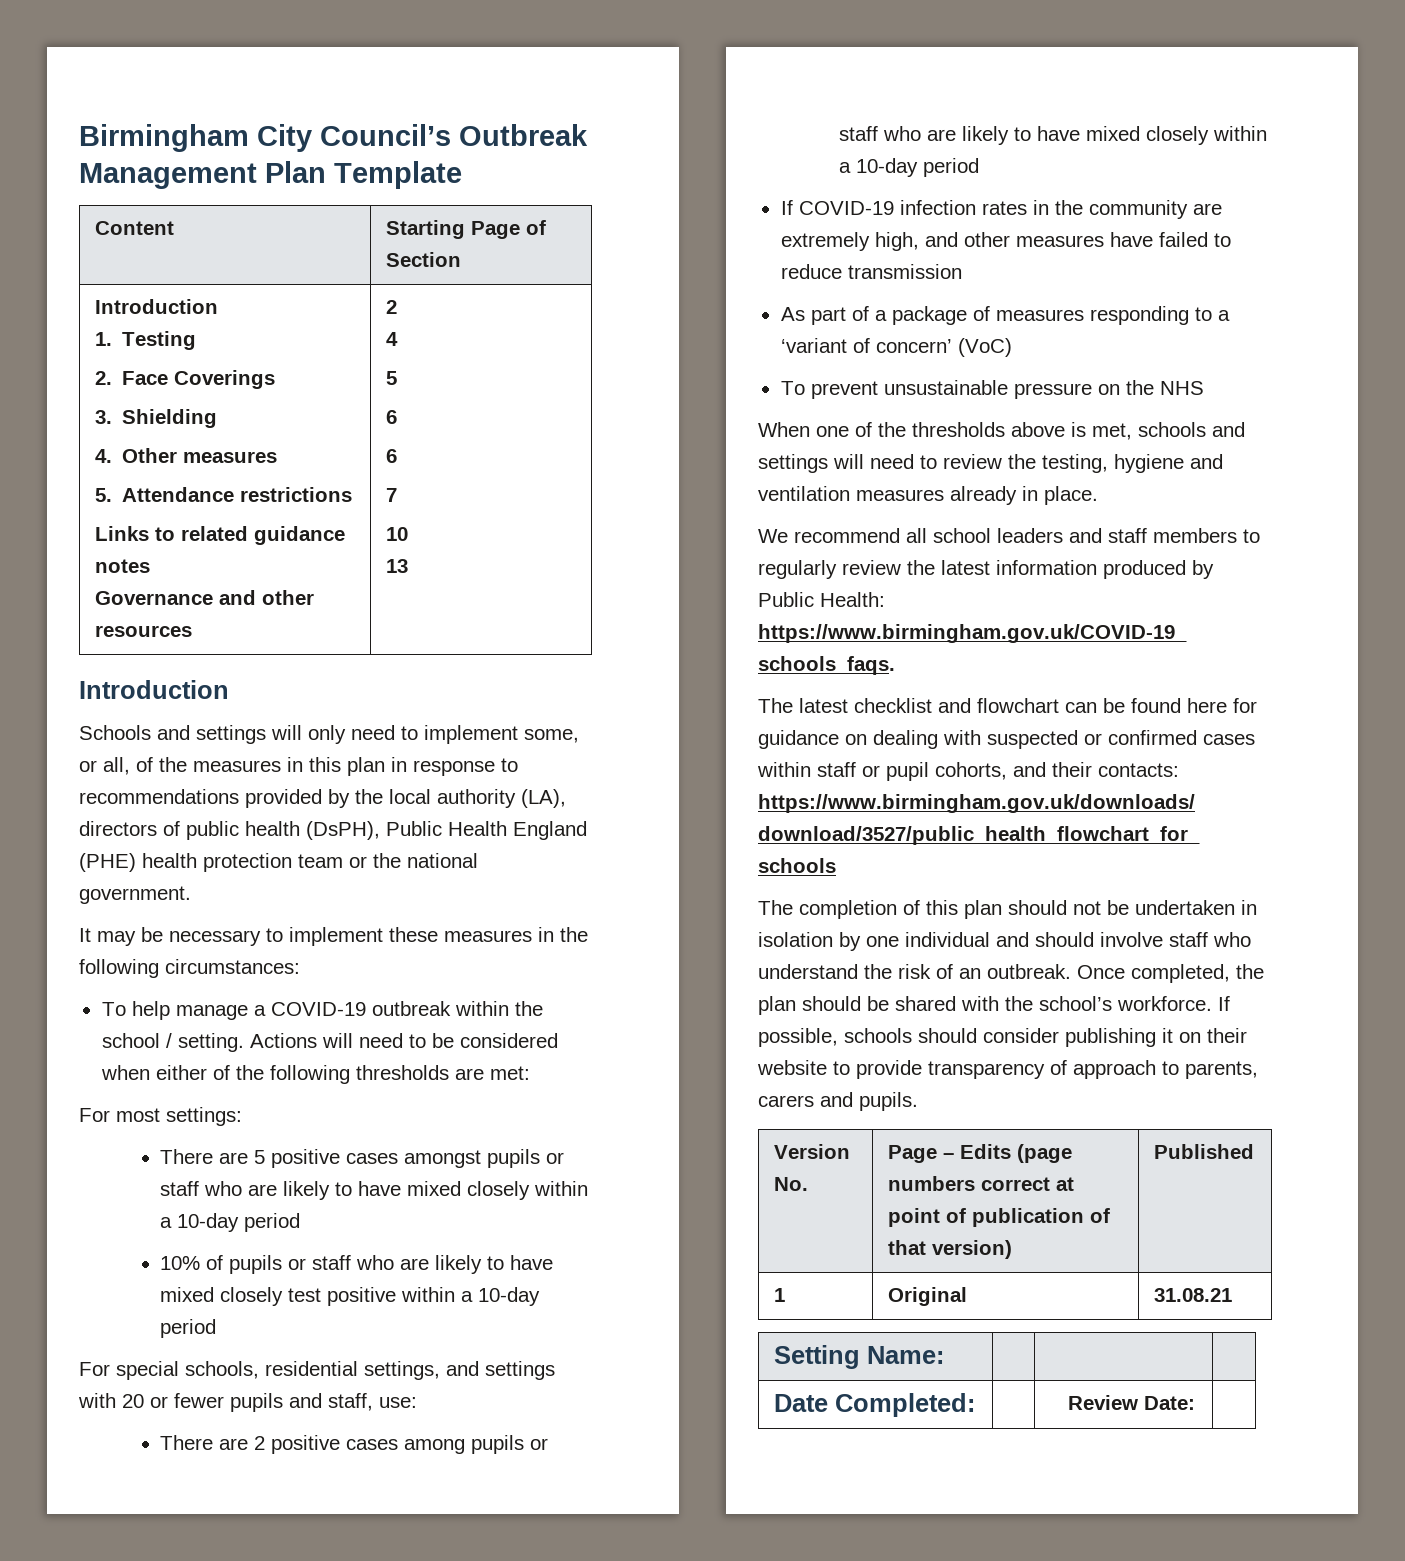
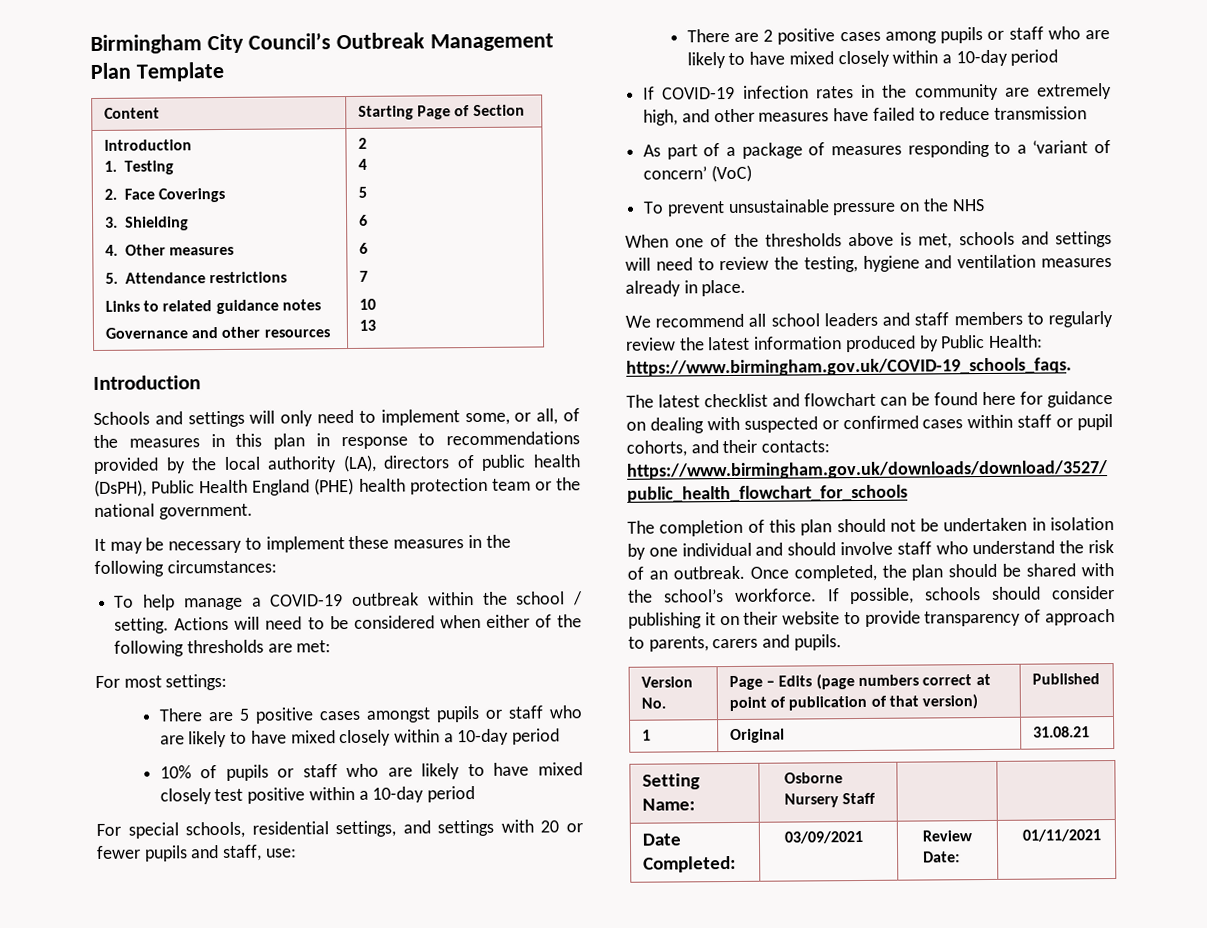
(944, 1355) none -> [783,772,843,784] [783,792,877,808] Osborne Nursery Staff
(975, 1405) none -> [783,830,863,844] 03/09/2021
(1195, 1403) none -> [1021,829,1101,842] 01/11/2021

